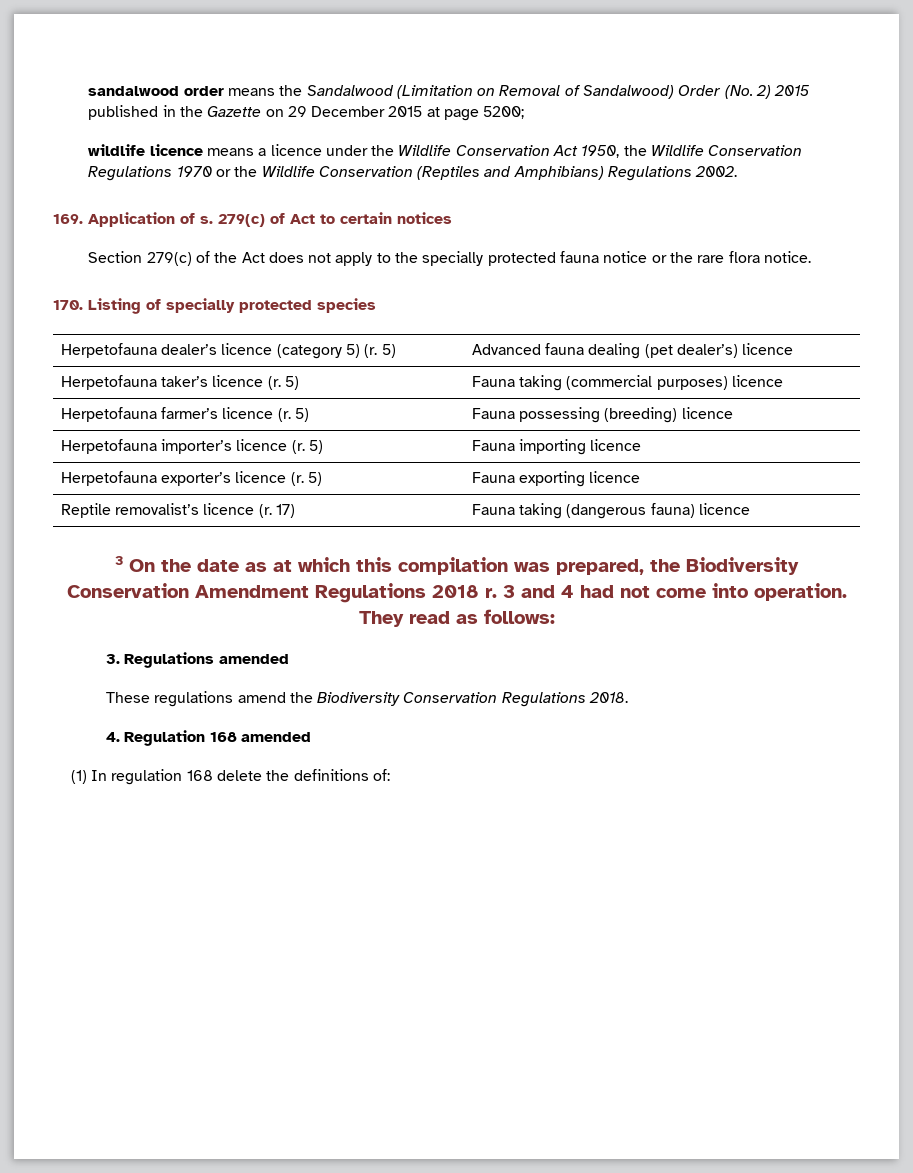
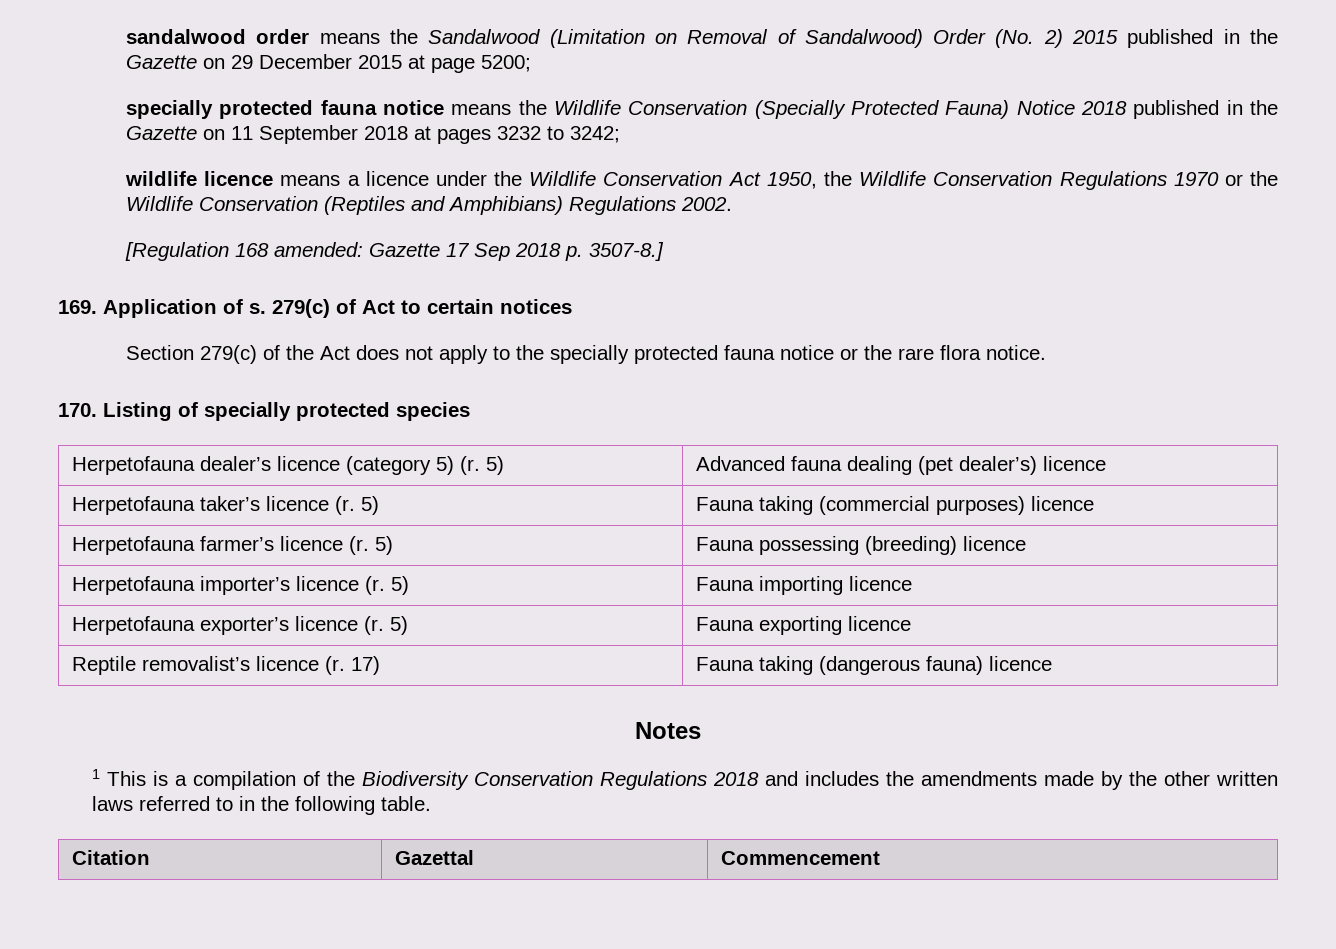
(525, 112) none -> [126,100,1278,119] [126,125,621,144] // specially protected fauna notice means the Wildlife Conservation (Specially Protected Fauna) Notice 2018 published in the Gazette on 11 September 2018 at pages 3232 to 3242;
(738, 171) none -> [125,242,665,261] // [Regulation 168 amended: Gazette 17 Sep 2018 p. 3507-8.]
[115,556,799,575] [66,583,847,603] [358,609,555,627] [105,652,289,668] [105,691,629,707] [105,730,311,746] [70,769,390,785] 3 On the date as at which this compilation was prepared, the Biodiversity Conservation Amendment Regulations 2018 r. 3 and 4 had not come into operation. They read as follows: // 3. Regulations amended // These regulations amend the Biodiversity Conservation Regulations 2018. // 4. Regulation 168 amended // (1) In regulation 168 delete the definitions of: -> [635,722,701,739] [92,769,1278,790] [92,796,432,815] [71,850,150,865] [394,850,474,865] [720,851,880,865] Notes // 1 This is a compilation of the Biodiversity Conservation Regulations 2018 and includes the amendments made by the other written laws referred to in the following table. // Citation | Gazettal | Commencement

